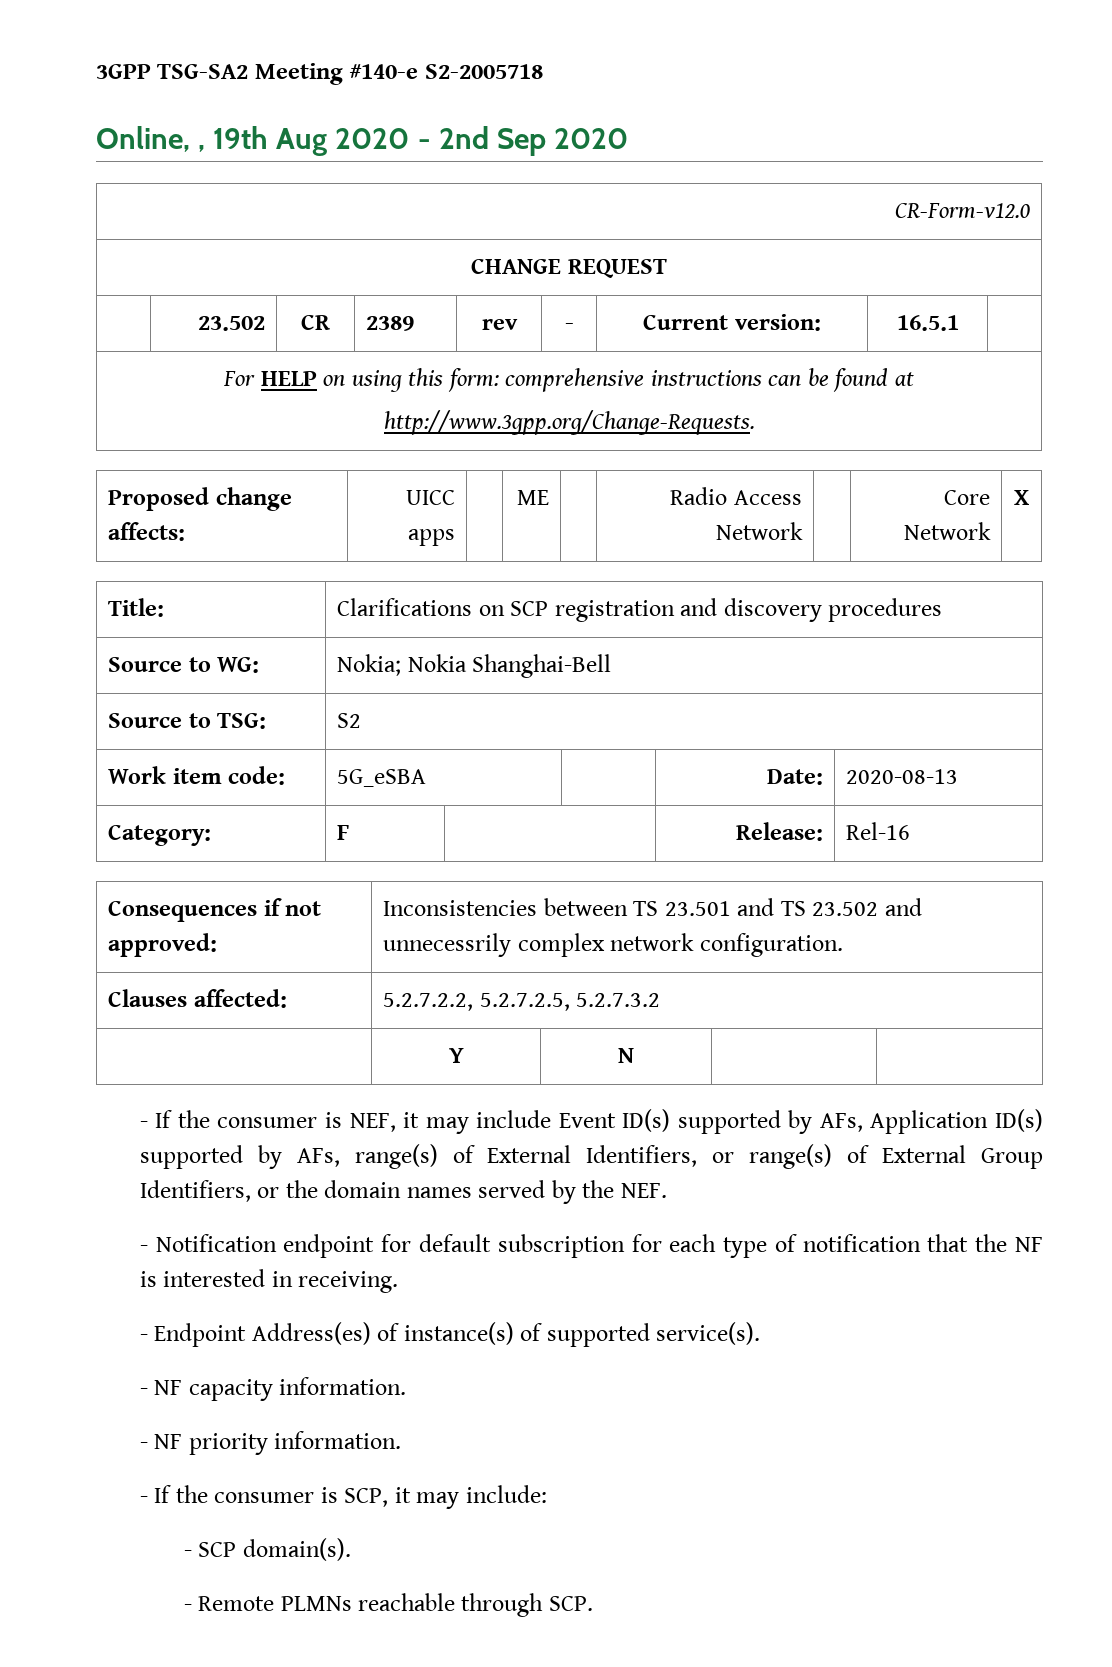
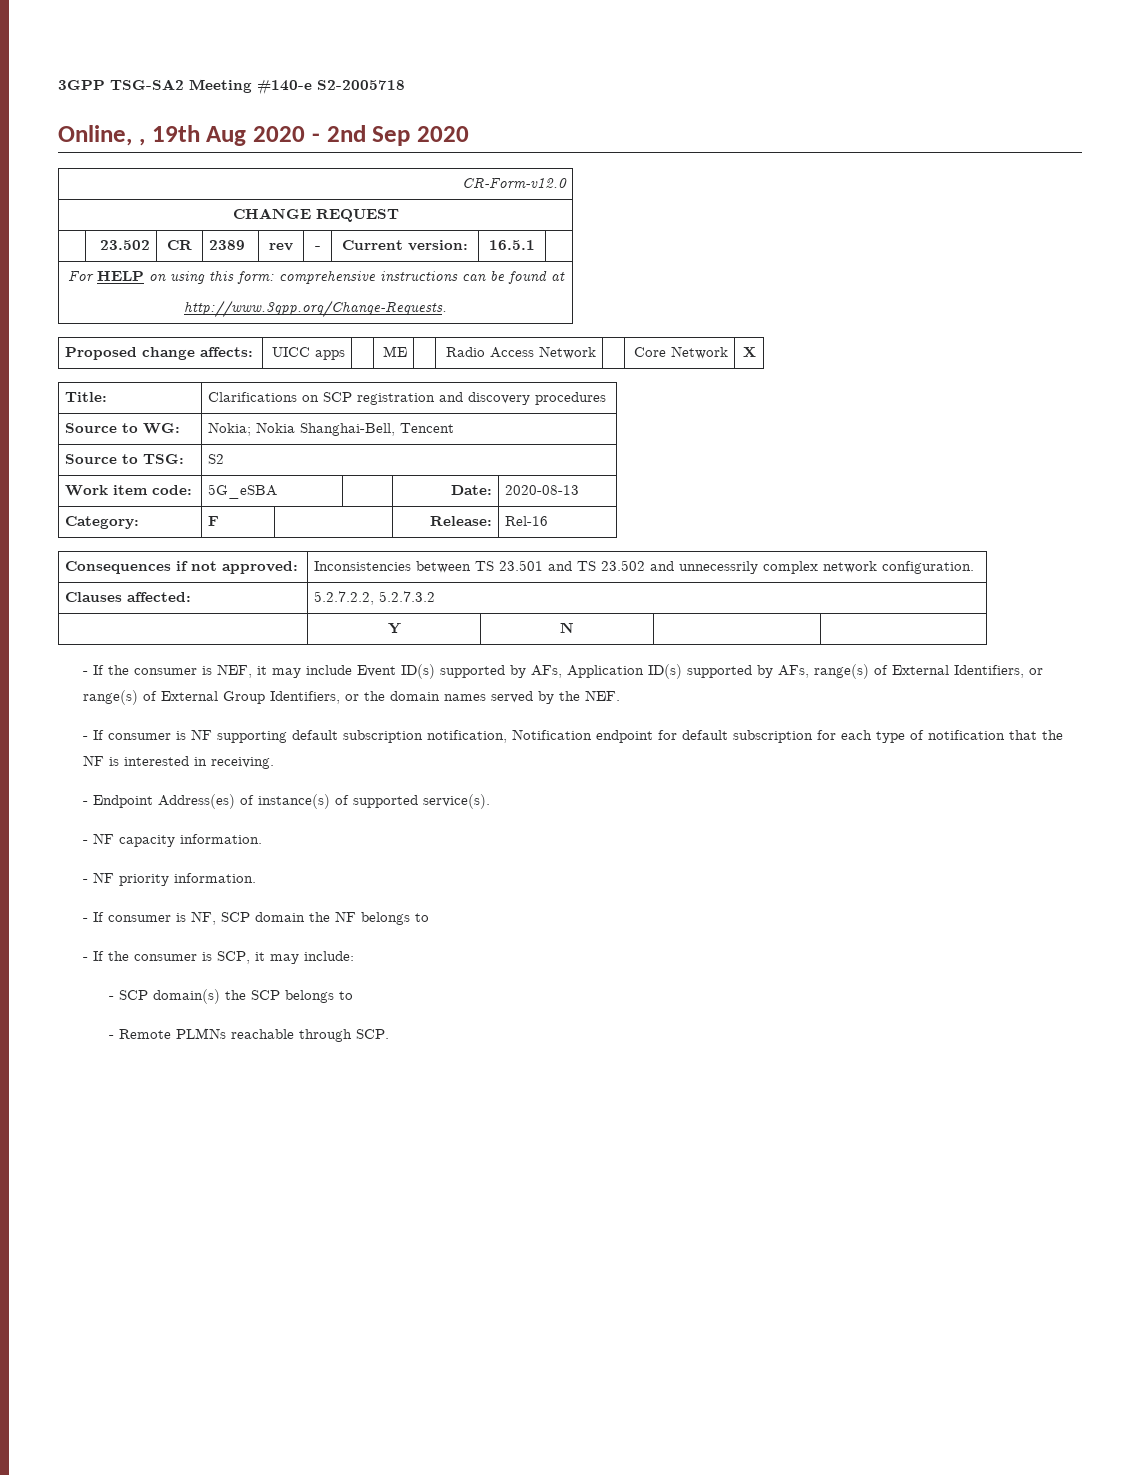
[472,654,612,678] Shanghai-Bell -> [300,423,455,436] Shanghai-Bell, Tencent
[479,993,570,1011] 5.2.7.2.5, -> (375, 598) none
(148, 1248) none -> [93,729,508,743] If consumer is NF supporting default subscription notification,
(402, 1440) none -> [83,911,430,925] // - If consumer is NF, SCP domain the NF belongs to
[242,1538,351,1561] domain(s). -> [152,989,353,1004] domain(s) the SCP belongs to

